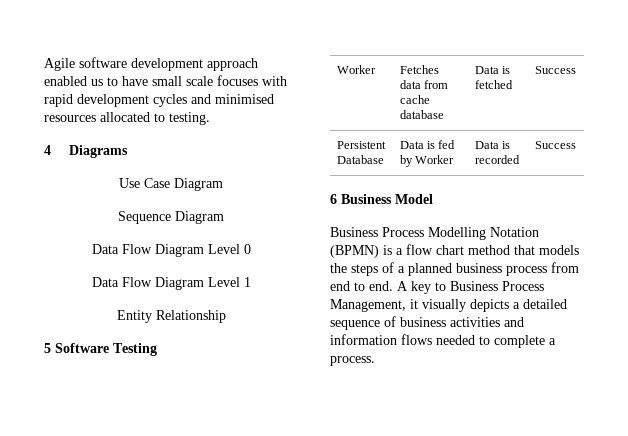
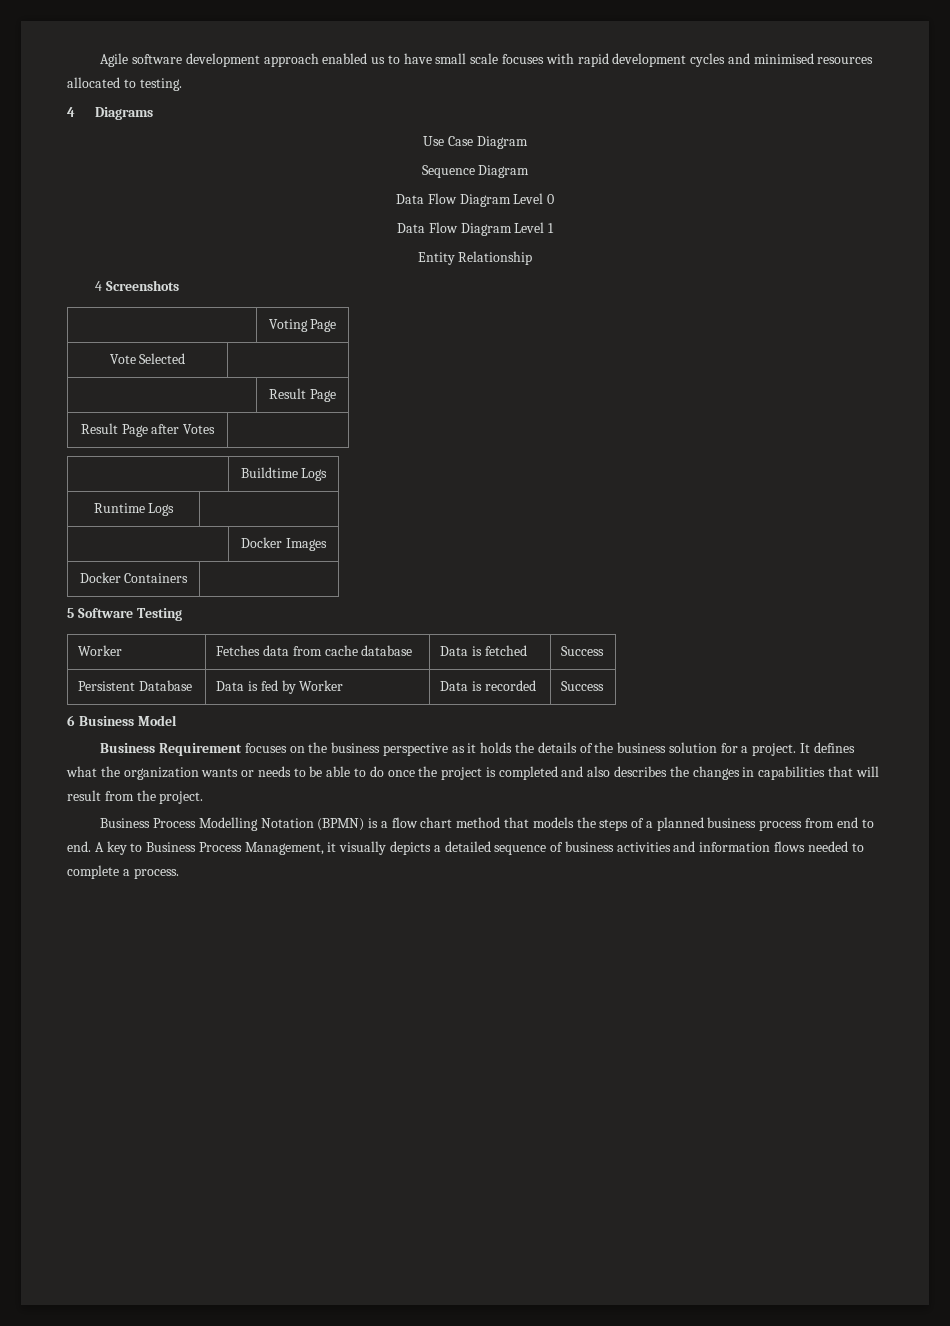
(226, 316) none -> [94,280,179,291] [268,319,337,332] [109,353,186,364] [269,388,336,402] [80,423,216,437] [240,467,328,481] [93,503,175,516] [241,537,327,551] [79,572,189,583] // 4 Screenshots // | Voting Page // Vote Selected | // | Result Page // Result Page after Votes | // | Buildtime Logs // Runtime Logs | // | Docker Images // Docker Containers |
(433, 199) none -> [100,742,855,756] [66,766,879,780] [67,790,204,804] // Business Requirement focuses on the business perspective as it holds the details of the business solution for a project. It defines what the organization wants or needs to be able to do once the project is completed and also describes the changes in capabilities that will result from the project.

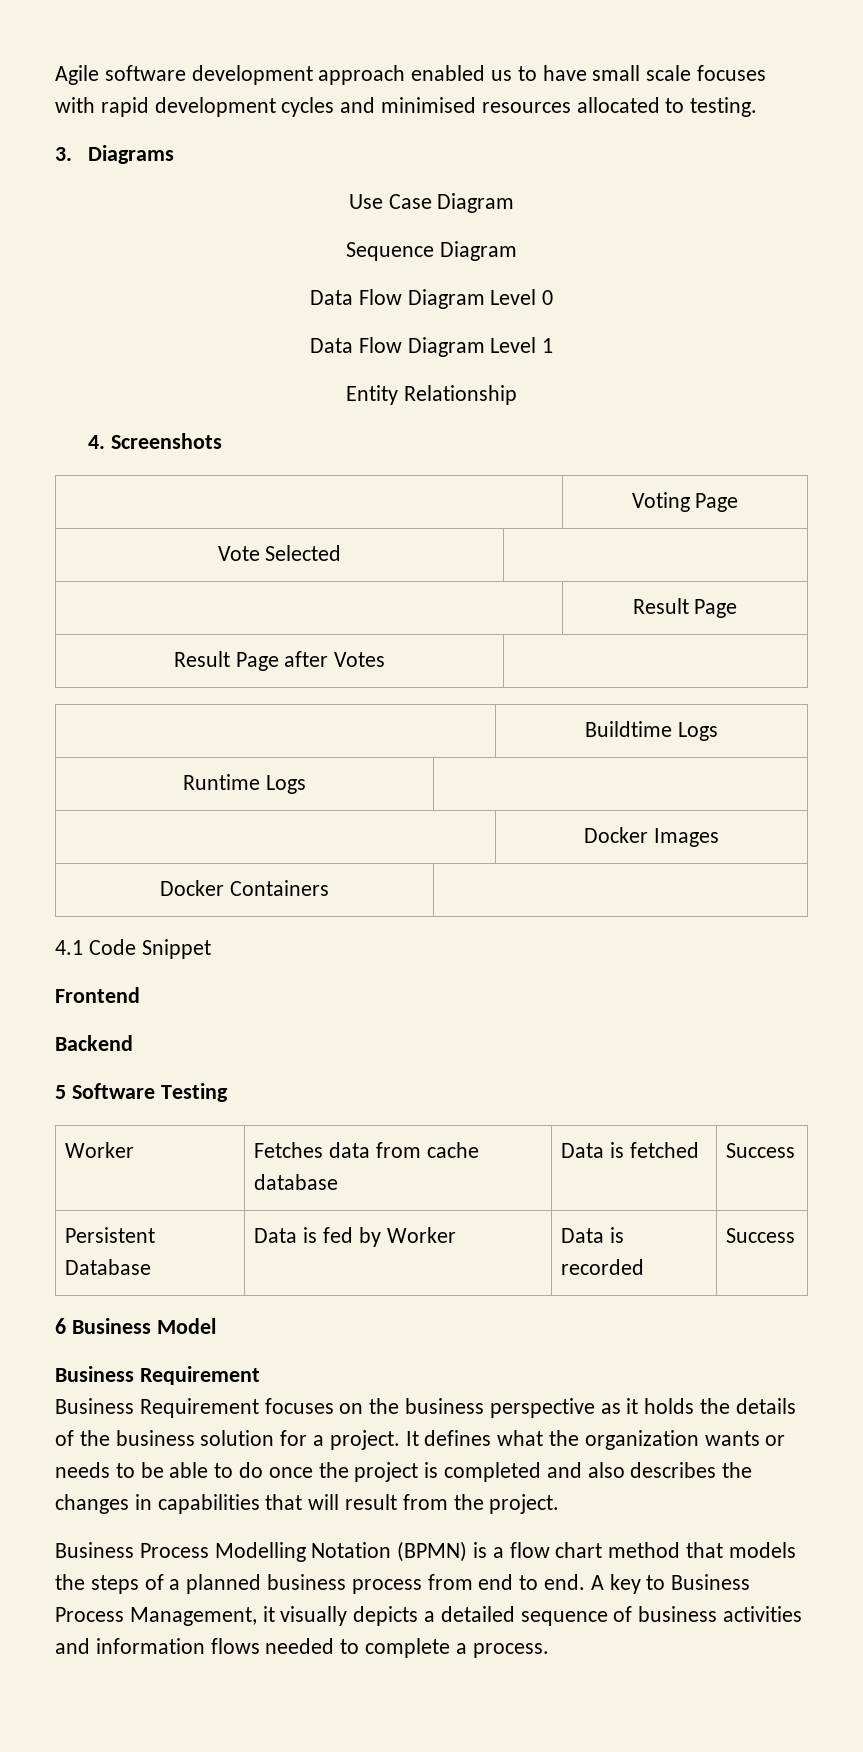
[67,107,75,117] 4 -> [55,147,72,161] 3.
[94,281,102,291] 4 -> [87,435,105,449] 4.
(189, 578) none -> [55,939,211,959] [55,987,140,1003] [55,1035,133,1051] // 4.1 Code Snippet // Frontend // Backend
(242, 749) none -> [55,1398,259,1418] // Business Requirement

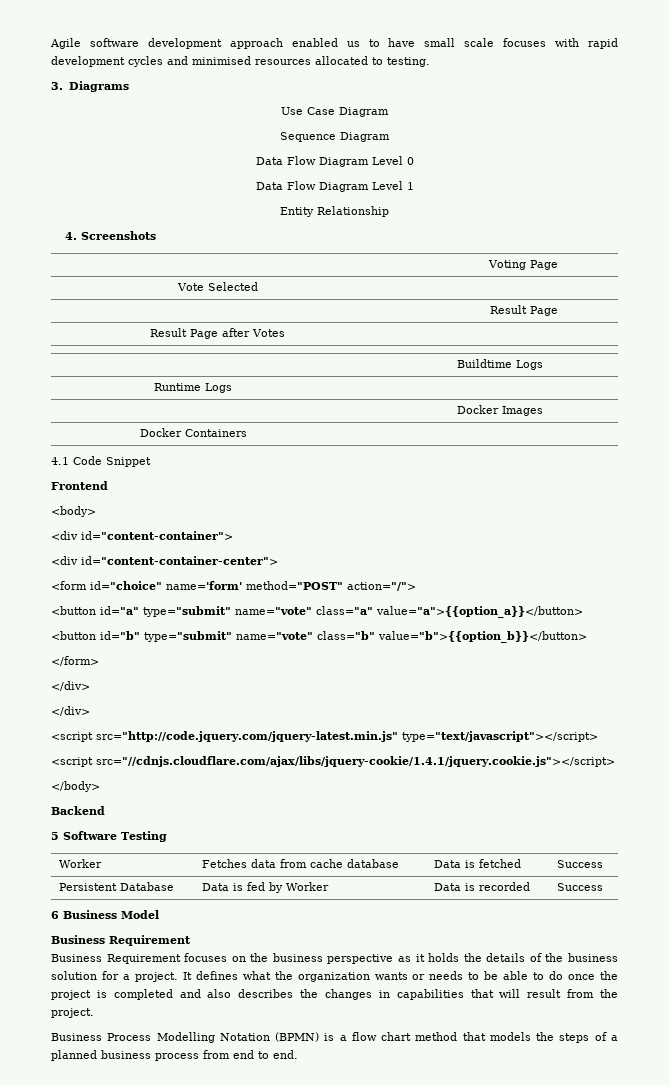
(140, 995) none -> [51,506,96,517] [51,531,233,540] [51,556,278,565] [51,581,416,591] [51,606,583,618] [51,631,587,643] [51,656,99,666] [51,681,90,691] [51,706,90,716] [51,731,598,742] [51,756,615,767] [51,781,100,792] // <body> // <div id="content-container"> // <div id="content-container-center"> // <form id="choice" name='form' method="POST" action="/"> // <button id="a" type="submit" name="vote" class="a" value="a">{{option_a}}</button> // <button id="b" type="submit" name="vote" class="b" value="b">{{option_b}}</button> // </form> // </div> // </div> // <script src="http://code.jquery.com/jquery-latest.min.js" type="text/javascript"></script> // <script src="//cdnjs.cloudflare.com/ajax/libs/jquery-cookie/1.4.1/jquery.cookie.js"></script> // </body>
[590,1574,751,1594] [55,1606,803,1626] [55,1638,549,1658] A key to Business Process Management, it visually depicts a detailed sequence of business activities and information flows needed to complete a process. -> (298, 1054) none

